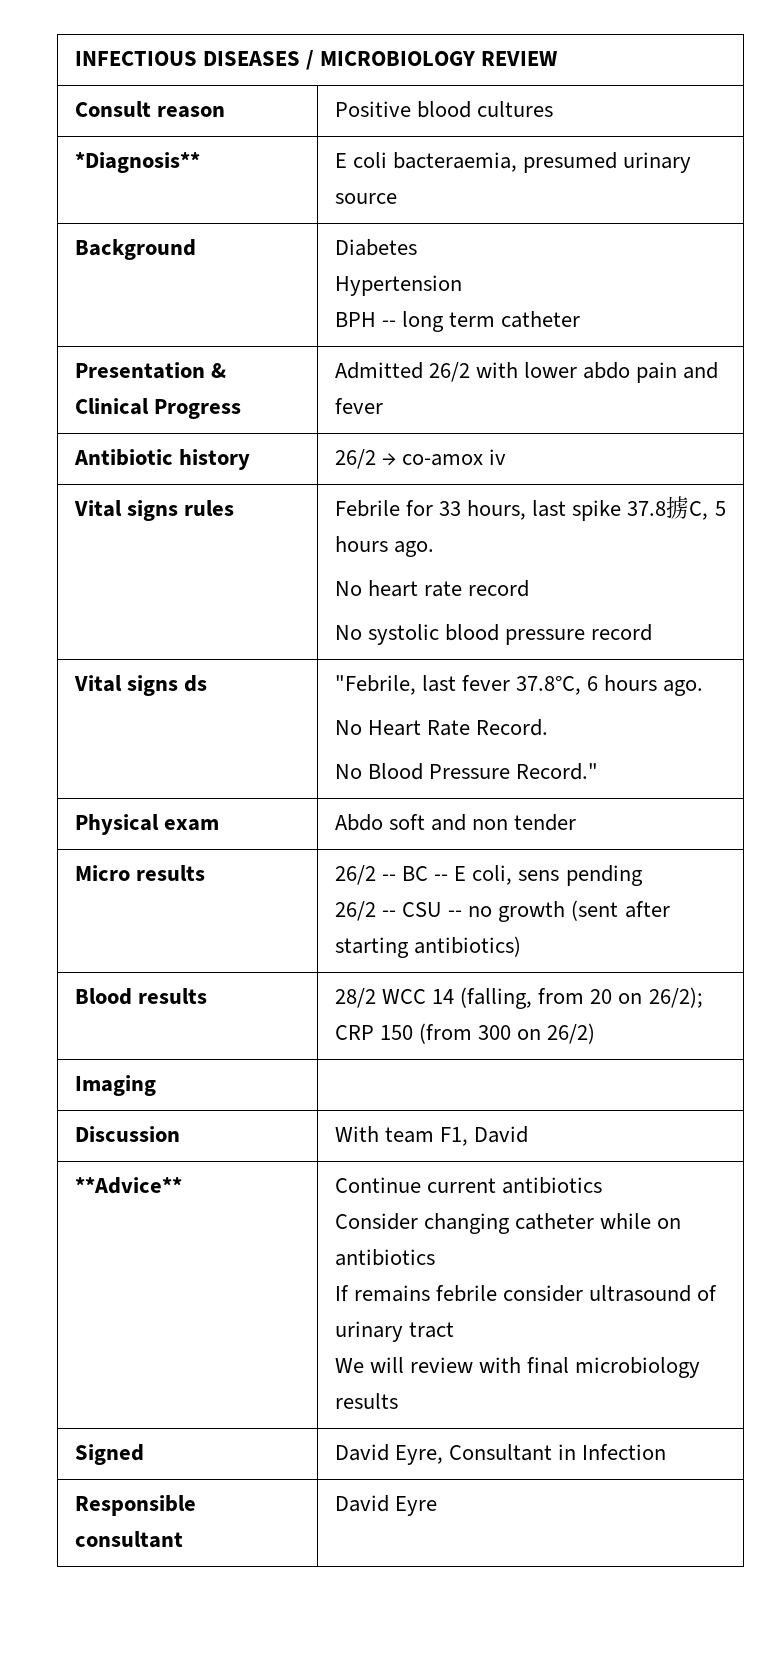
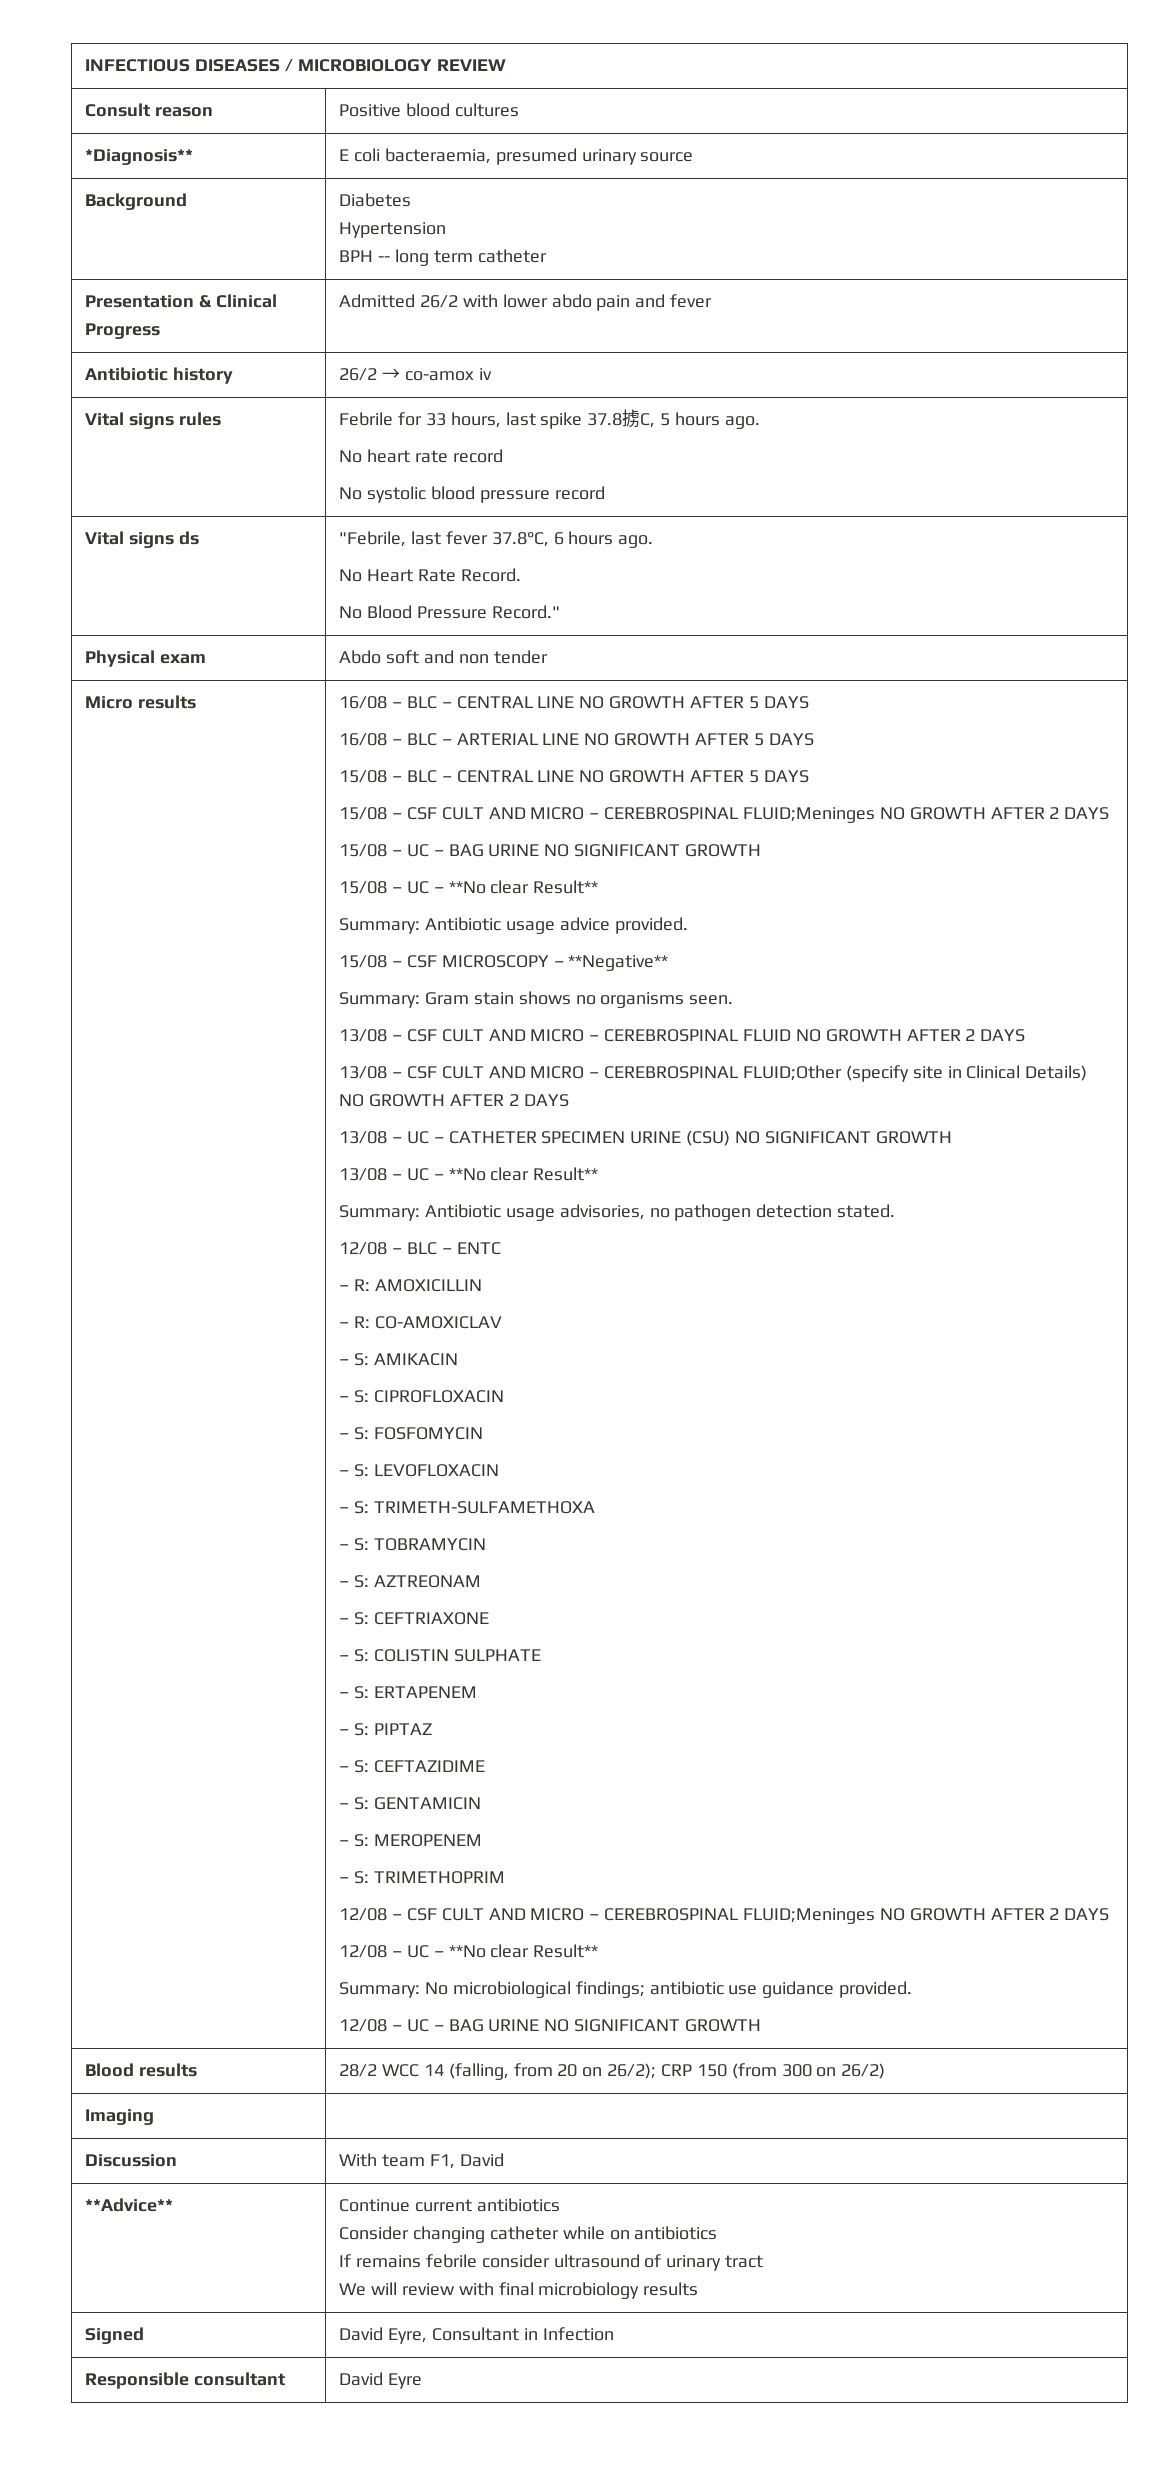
[334,865,643,886] [334,900,670,922] [334,936,522,958] 26/2 -- BC -- E coli, sens pending // 26/2 -- CSU -- no growth (sent after starting antibiotics) -> [339,696,809,709] [339,733,814,746] [339,770,809,783] [339,807,1110,823] [339,844,762,857] [339,880,599,894] [339,917,688,934] [339,955,669,971] [339,991,734,1008] [339,1029,1026,1042] [339,1065,1088,1082] [339,1094,569,1107] [339,1130,952,1146] [339,1167,599,1181] [339,1204,896,1221] [339,1242,501,1255] [339,1279,482,1292] [339,1316,502,1329] [339,1353,458,1366] [339,1390,504,1403] [339,1427,483,1440] [339,1464,499,1477] [339,1501,595,1514] [339,1538,486,1551] [339,1575,481,1588] [339,1612,489,1625] [339,1649,541,1662] [339,1686,477,1699] [339,1723,432,1736] [339,1760,485,1773] [339,1797,481,1810] [339,1834,482,1847] [339,1871,505,1884] [339,1908,1110,1924] [339,1944,599,1958] [339,1981,913,1998] [339,2019,762,2032] 16/08 – BLC – CENTRAL LINE NO GROWTH AFTER 5 DAYS // 16/08 – BLC – ARTERIAL LINE NO GROWTH AFTER 5 DAYS // 15/08 – BLC – CENTRAL LINE NO GROWTH AFTER 5 DAYS // 15/08 – CSF CULT AND MICRO – CEREBROSPINAL FLUID;Meninges NO GROWTH AFTER 2 DAYS // 15/08 – UC – BAG URINE NO SIGNIFICANT GROWTH // 15/08 – UC – **No clear Result** // Summary: Antibiotic usage advice provided. // 15/08 – CSF MICROSCOPY – **Negative** // Summary: Gram stain shows no organisms seen. // 13/08 – CSF CULT AND MICRO – CEREBROSPINAL FLUID NO GROWTH AFTER 2 DAYS // 13/08 – CSF CULT AND MICRO – CEREBROSPINAL FLUID;Other (specify site in Clinical Details) NO GROWTH AFTER 2 DAYS // 13/08 – UC – CATHETER SPECIMEN URINE (CSU) NO SIGNIFICANT GROWTH // 13/08 – UC – **No clear Result** // Summary: Antibiotic usage advisories, no pathogen detection stated. // 12/08 – BLC – ENTC // – R: AMOXICILLIN // – R: CO-AMOXICLAV // – S: AMIKACIN // – S: CIPROFLOXACIN // – S: FOSFOMYCIN // – S: LEVOFLOXACIN // – S: TRIMETH-SULFAMETHOXA // – S: TOBRAMYCIN // – S: AZTREONAM // – S: CEFTRIAXONE // – S: COLISTIN SULPHATE // – S: ERTAPENEM // – S: PIPTAZ // – S: CEFTAZIDIME // – S: GENTAMICIN // – S: MEROPENEM // – S: TRIMETHOPRIM // 12/08 – CSF CULT AND MICRO – CEREBROSPINAL FLUID;Meninges NO GROWTH AFTER 2 DAYS // 12/08 – UC – **No clear Result** // Summary: No microbiological findings; antibiotic use guidance provided. // 12/08 – UC – BAG URINE NO SIGNIFICANT GROWTH

